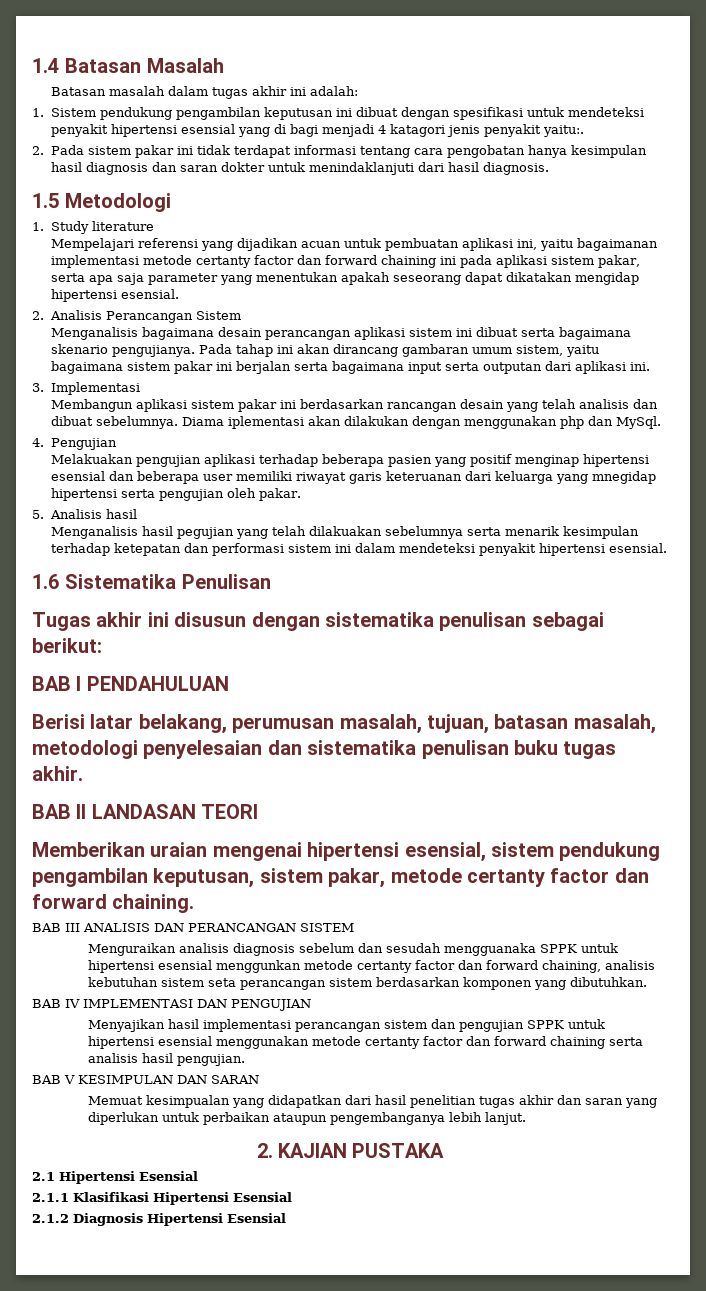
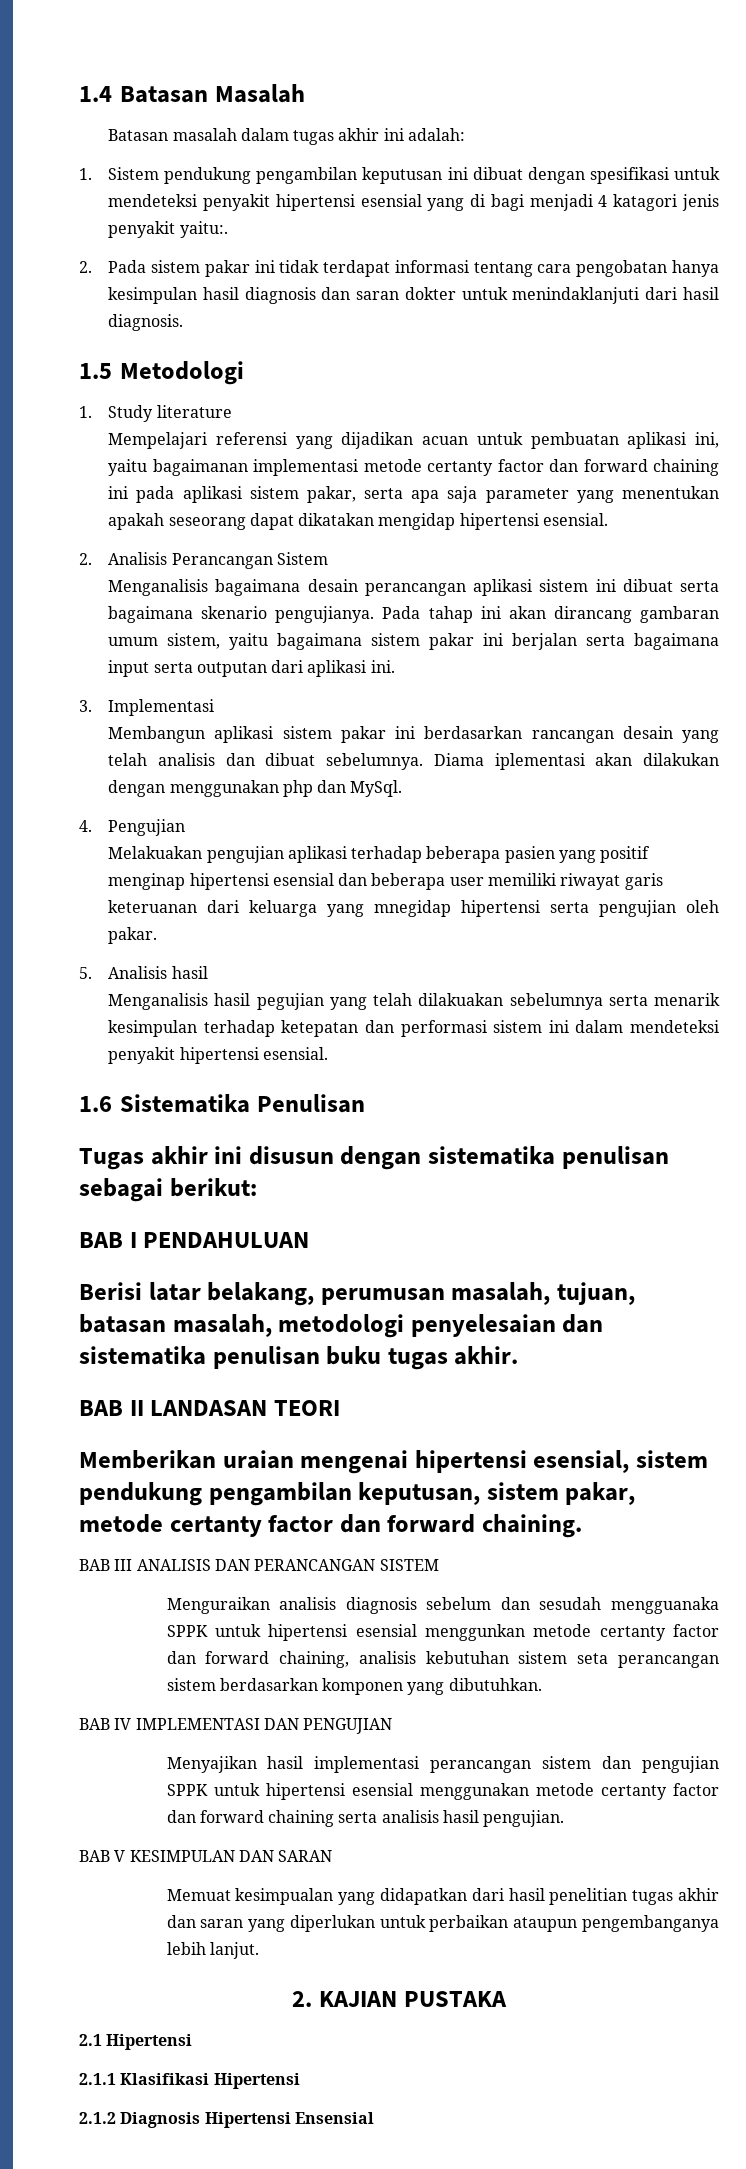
[139,1171,198,1181] Esensial -> (193, 2042) none
[233,1192,292,1202] Esensial -> (300, 2081) none
[227,1213,286,1223] Esensial -> [294,2112,374,2124] Ensensial

